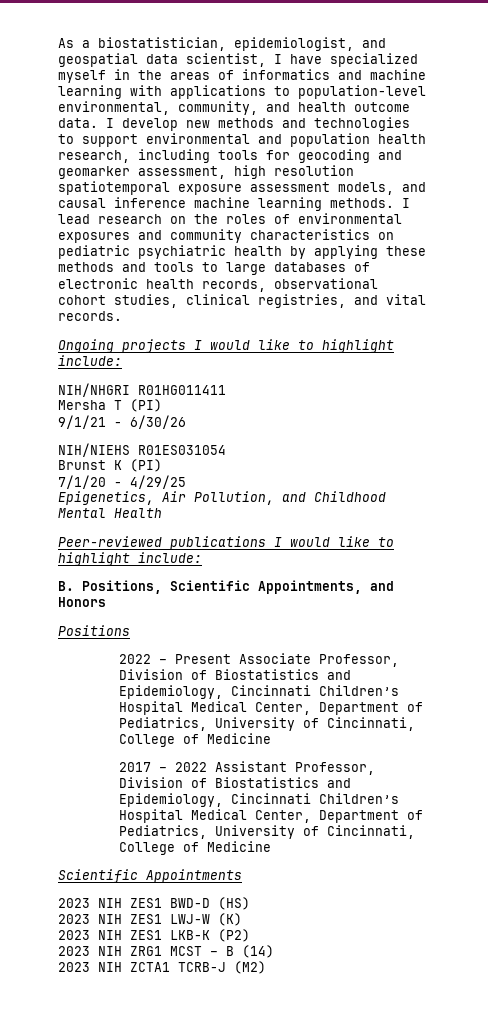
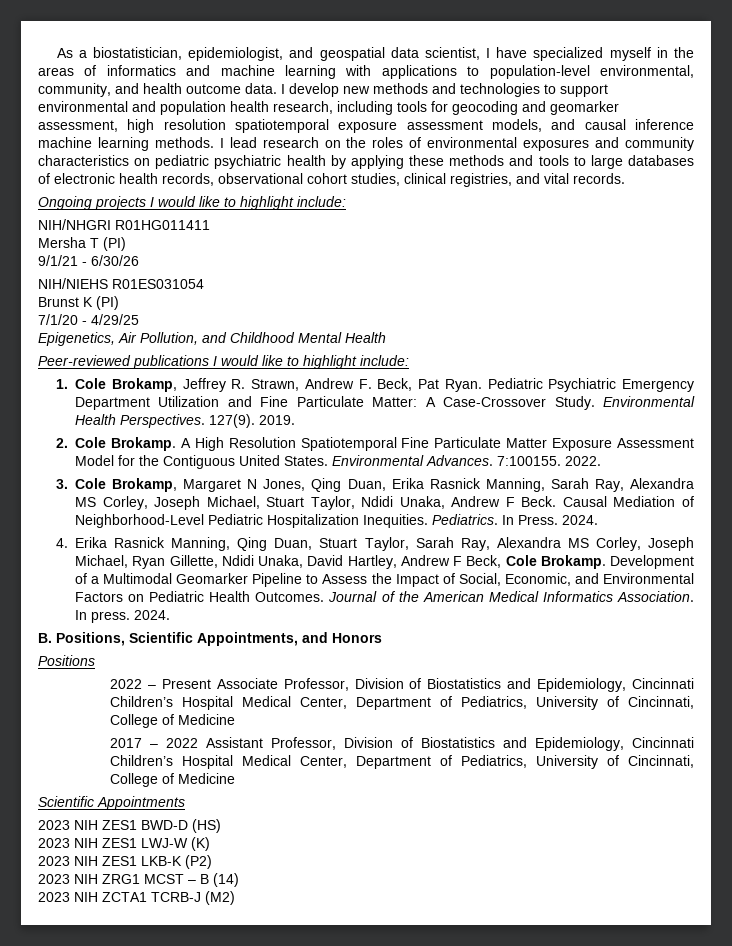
(202, 557) none -> [56,378,694,392] [75,396,696,410] [75,414,296,428] [56,437,694,451] [75,455,602,469] [56,478,694,492] [75,496,694,510] [75,514,599,528] [56,537,694,551] [75,555,694,569] [75,573,694,587] [75,591,694,602] [75,610,171,623] // 1. Cole Brokamp, Jeffrey R. Strawn, Andrew F. Beck, Pat Ryan. Pediatric Psychiatric Emergency Department Utilization and Fine Particulate Matter: A Case-Crossover Study. Environmental Health Perspectives. 127(9). 2019. // 2. Cole Brokamp. A High Resolution Spatiotemporal Fine Particulate Matter Exposure Assessment Model for the Contiguous United States. Environmental Advances. 7:100155. 2022. // 3. Cole Brokamp, Margaret N Jones, Qing Duan, Erika Rasnick Manning, Sarah Ray, Alexandra MS Corley, Joseph Michael, Stuart Taylor, Ndidi Unaka, Andrew F Beck. Causal Mediation of Neighborhood-Level Pediatric Hospitalization Inequities. Pediatrics. In Press. 2024. // 4. Erika Rasnick Manning, Qing Duan, Stuart Taylor, Sarah Ray, Alexandra MS Corley, Joseph Michael, Ryan Gillette, Ndidi Unaka, David Hartley, Andrew F Beck, Cole Brokamp. Development of a Multimodal Geomarker Pipeline to Assess the Impact of Social, Economic, and Environmental Factors on Pediatric Health Outcomes. Journal of the American Medical Informatics Association. In press. 2024.

